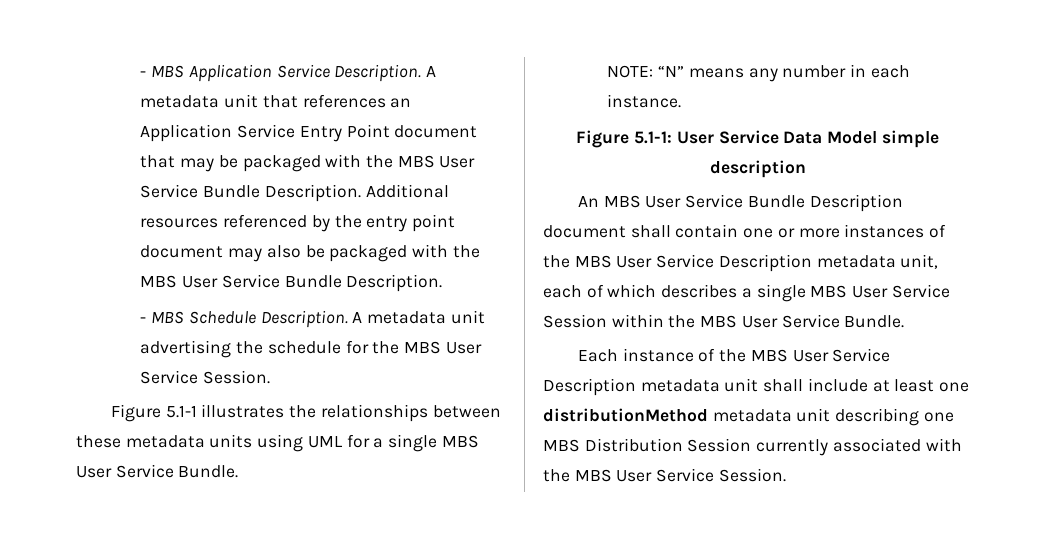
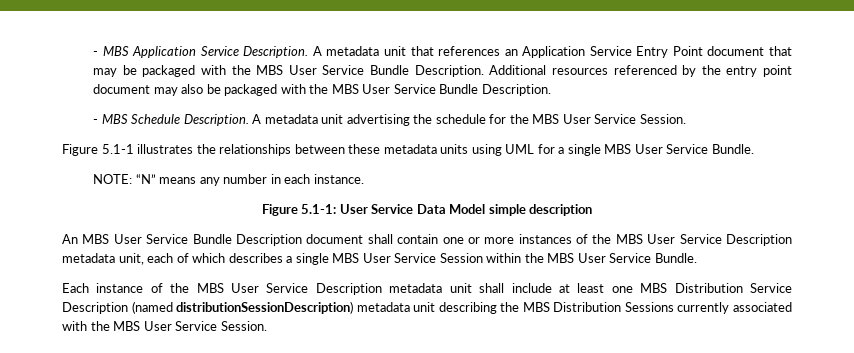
[543,408,708,422] distributionMethod -> [640,283,792,293] [62,301,354,314] MBS Distribution Service Description (named distributionSessionDescription)
[923,412,954,422] [543,438,752,452] one MBS Distribution Session -> [500,302,674,312] the MBS Distribution Sessions

